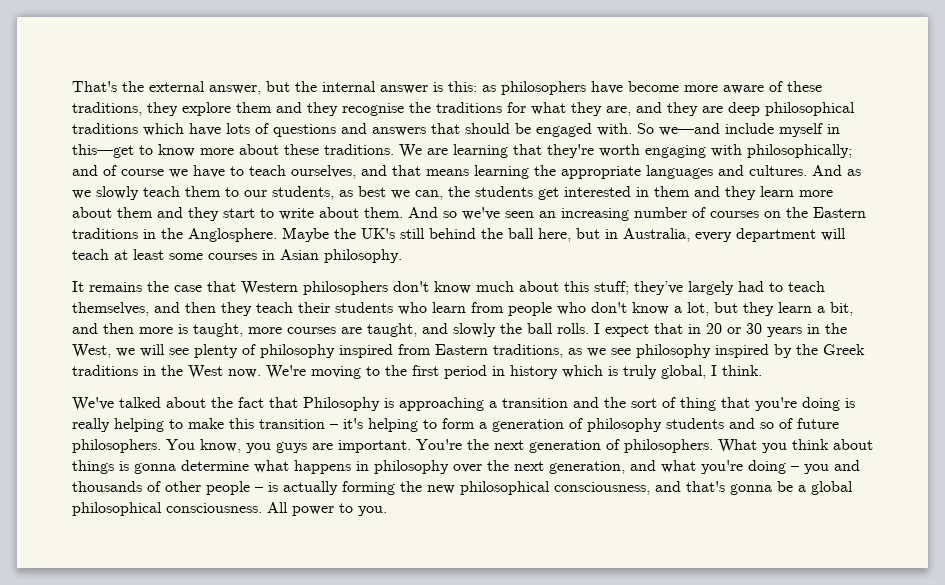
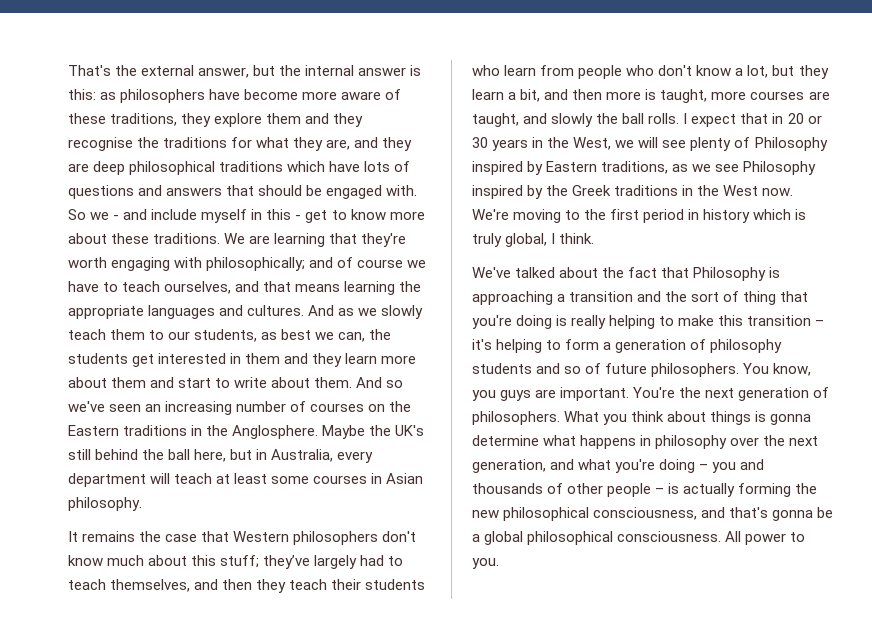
[659,123,840,137] [72,144,134,158] we—and include myself in this—get -> [90,209,328,223] we - and include myself in this - get
[188,207,219,221] they -> (175, 382) none
[260,344,431,358] philosophy inspired from -> [754,137,828,151] [472,161,544,175] Philosophy inspired by
[636,344,711,358] philosophy -> [743,161,817,175] Philosophy

